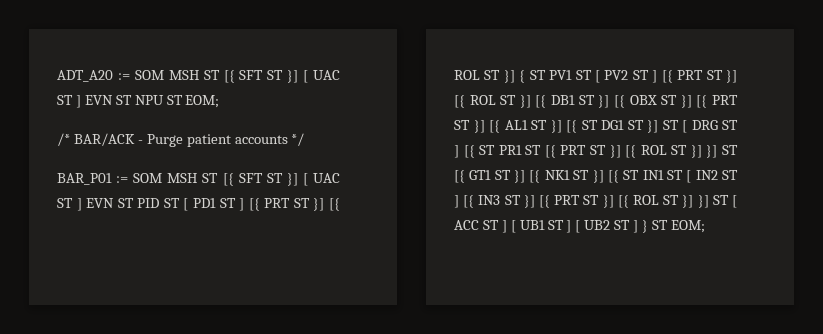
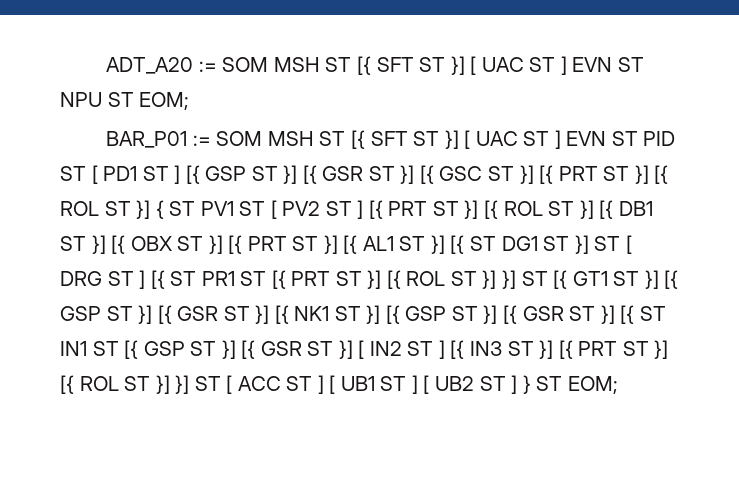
[57,133,305,147] // /* BAR/ACK - Purge patient accounts */ -> (190, 101) none
(260, 204) none -> [205,165,554,184] GSP ST }] [{ GSR ST }] [{ GSC ST }] [{
[544,170,683,183] NK1 ST }] [{ ST IN1 ST -> [60,305,666,324] [60,340,353,359] GSP ST }] [{ GSR ST }] [{ NK1 ST }] [{ GSP ST }] [{ GSR ST }] [{ ST IN1 ST [{ GSP ST }] [{ GSR ST }]

